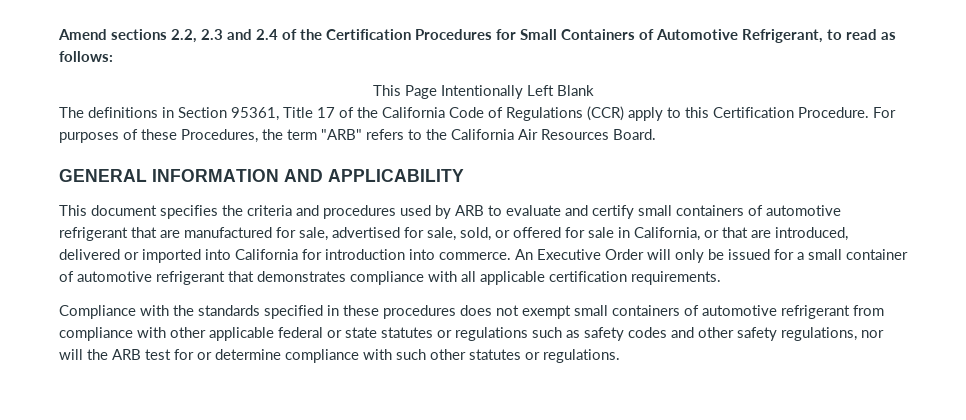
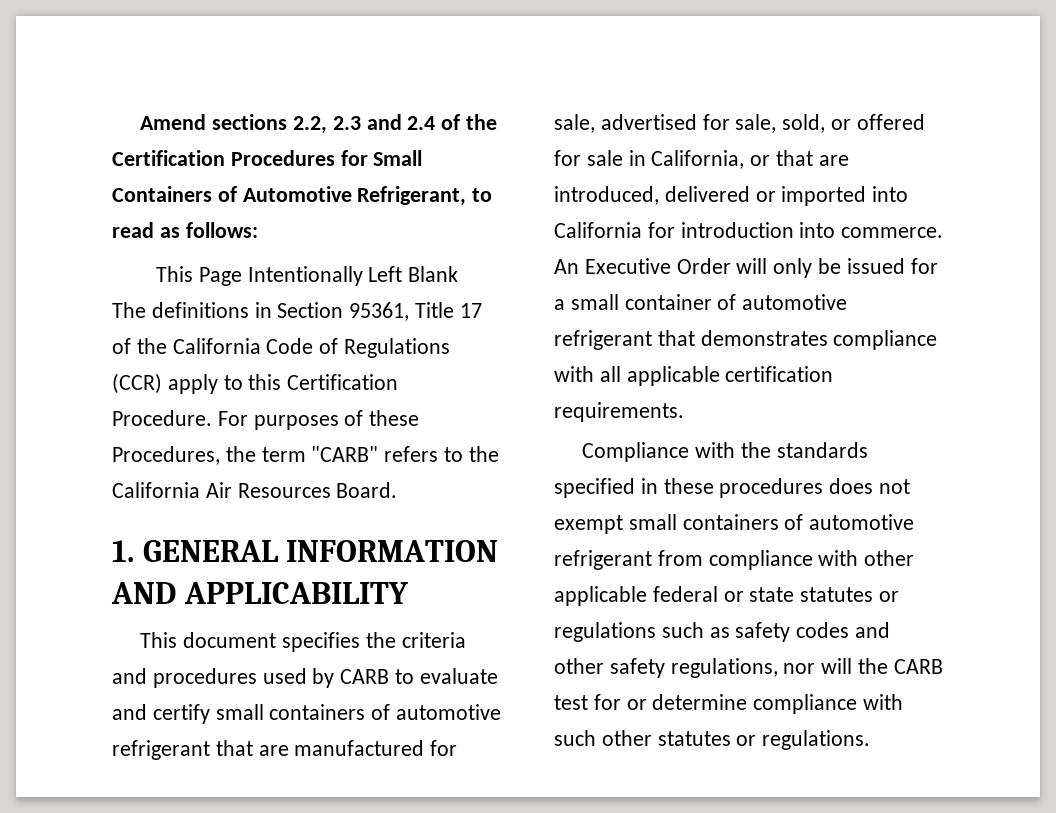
[321,129,362,140] "ARB" -> [311,446,379,462] "CARB"
(656, 134) none -> [112,540,134,562] 1.
[455,205,484,216] ARB -> [340,669,390,684] CARB
[112,349,141,360] ARB -> [893,659,943,674] CARB

